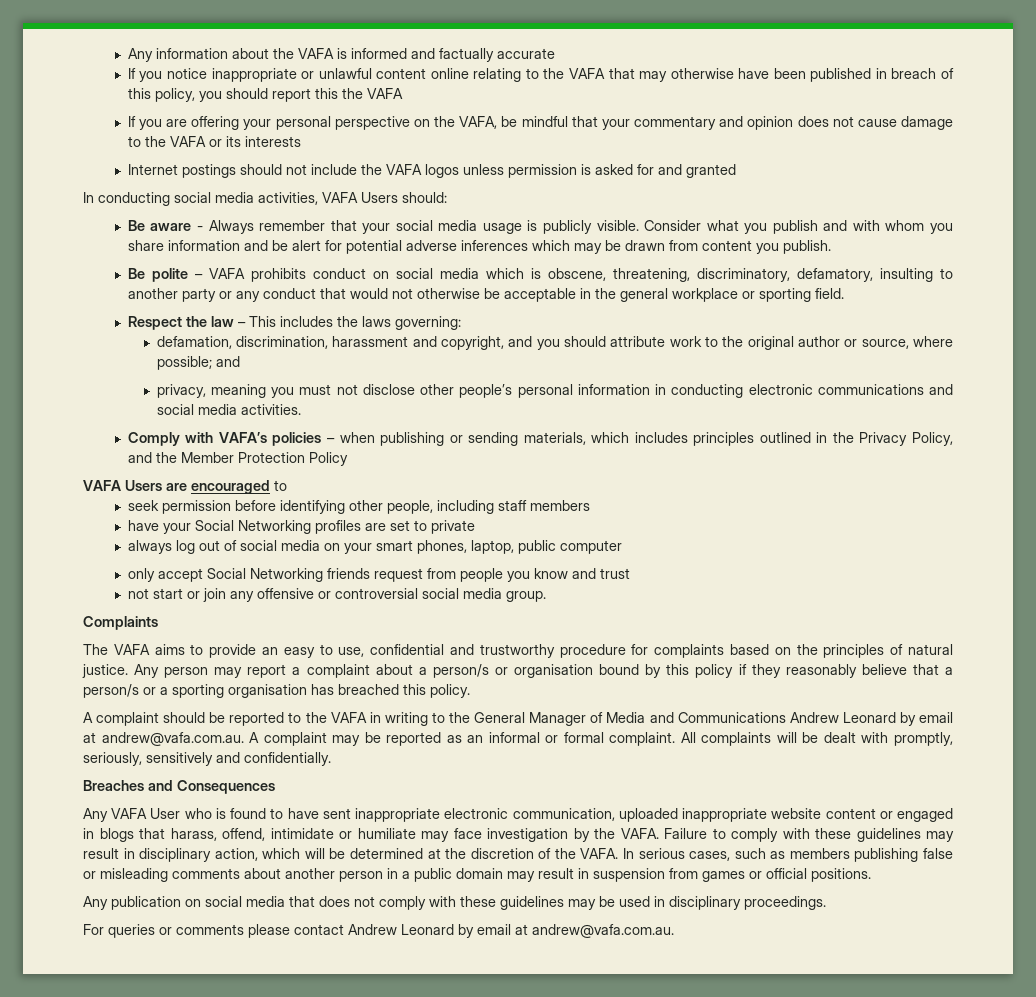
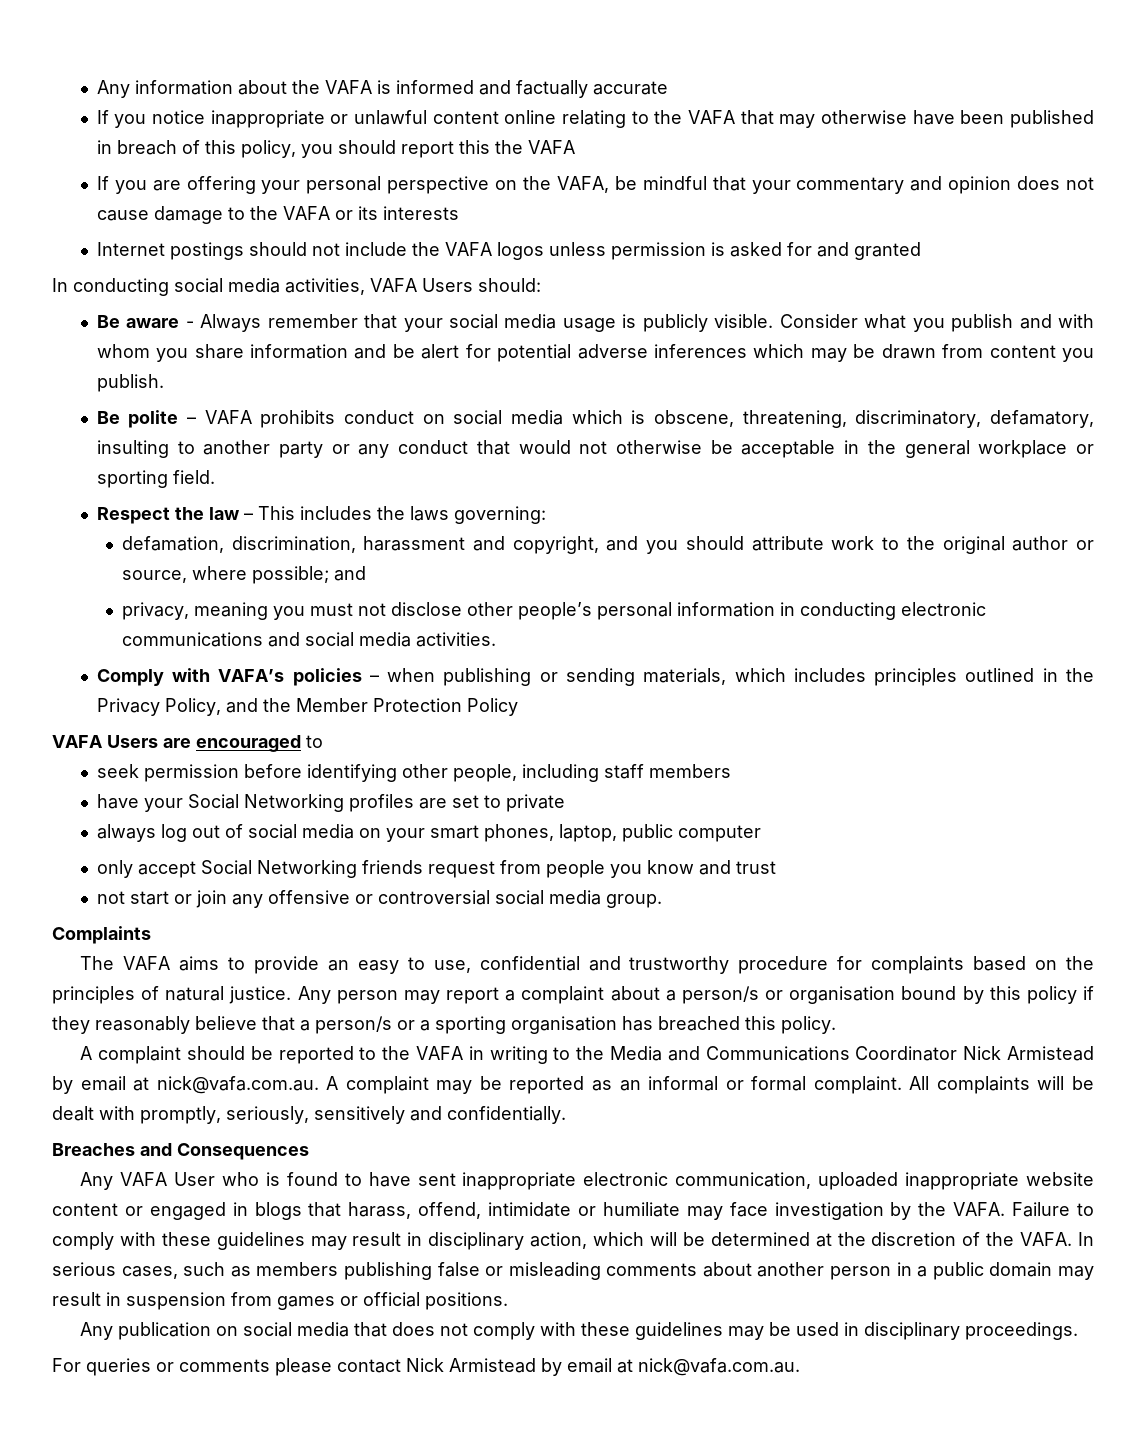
[474,712,953,726] [83,732,244,746] General Manager of Media and Communications Andrew Leonard by email at andrew@vafa.com.au. -> [609,1046,1094,1061] [52,1076,319,1094] Media and Communications Coordinator Nick Armistead by email at nick@vafa.com.au.
[348,924,674,938] Andrew Leonard by email at andrew@vafa.com.au. -> [406,1358,800,1376] Nick Armistead by email at nick@vafa.com.au.

